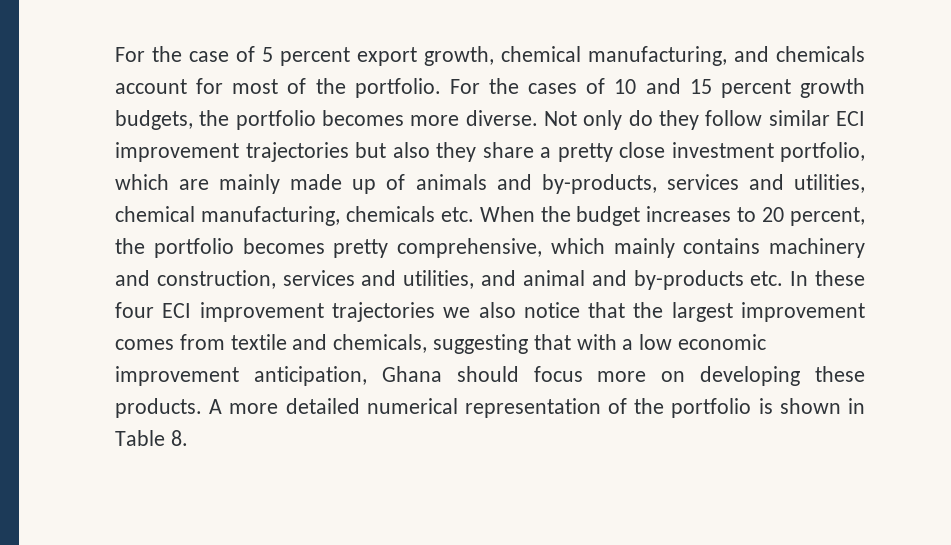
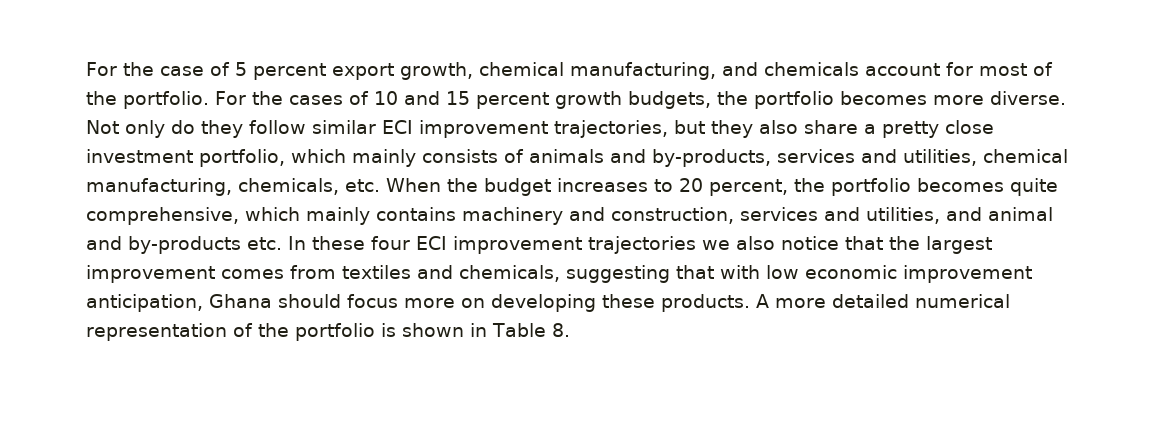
[245,142,476,162] trajectories but also they -> [554,120,798,138] trajectories, but they also
[179,174,377,194] are mainly made up -> [352,149,498,167] mainly consists
[345,206,435,222] chemicals -> [238,178,339,195] chemicals,
[333,239,389,258] pretty -> [1010,178,1058,196] quite
[230,334,287,350] textile -> [342,265,411,279] textiles
[622,339,634,350] a -> (760, 272) none

